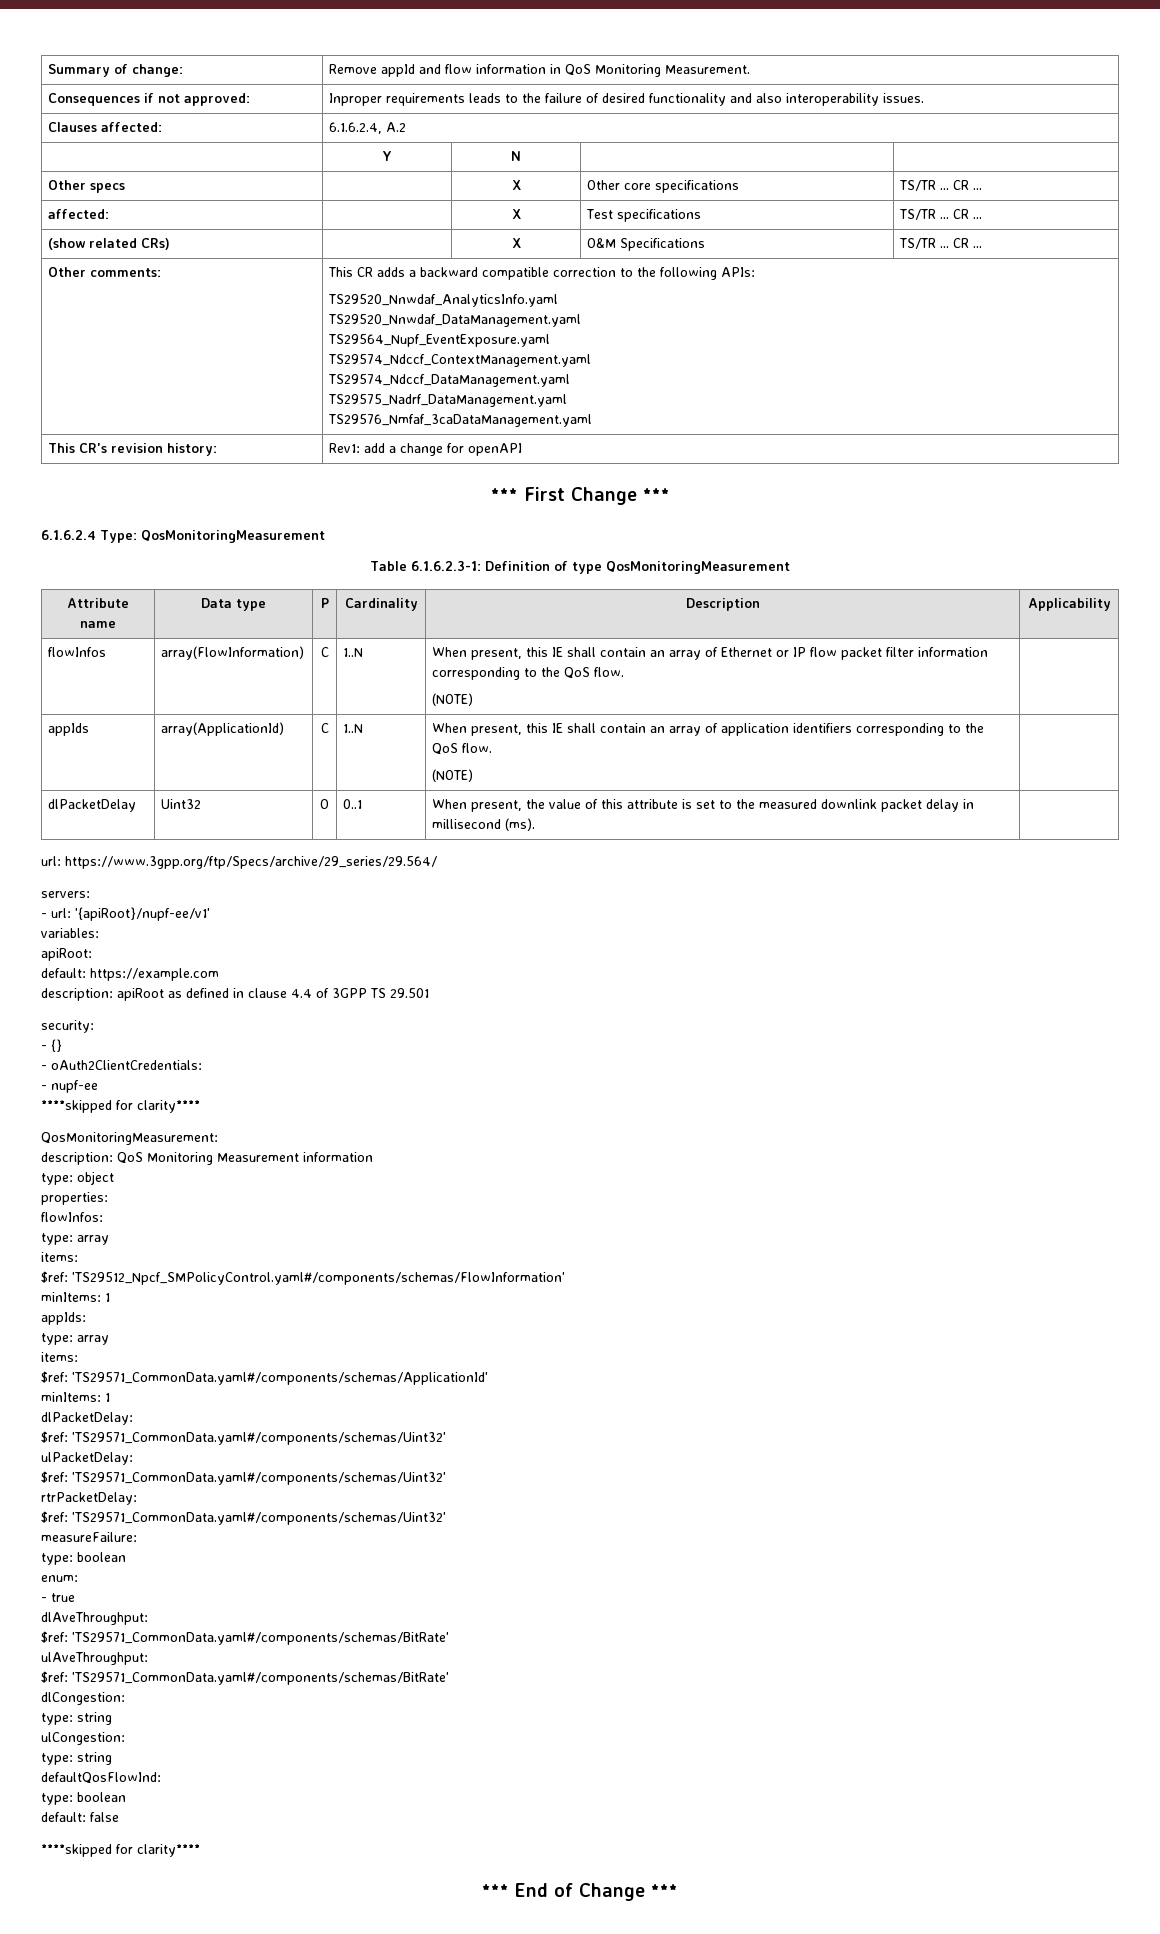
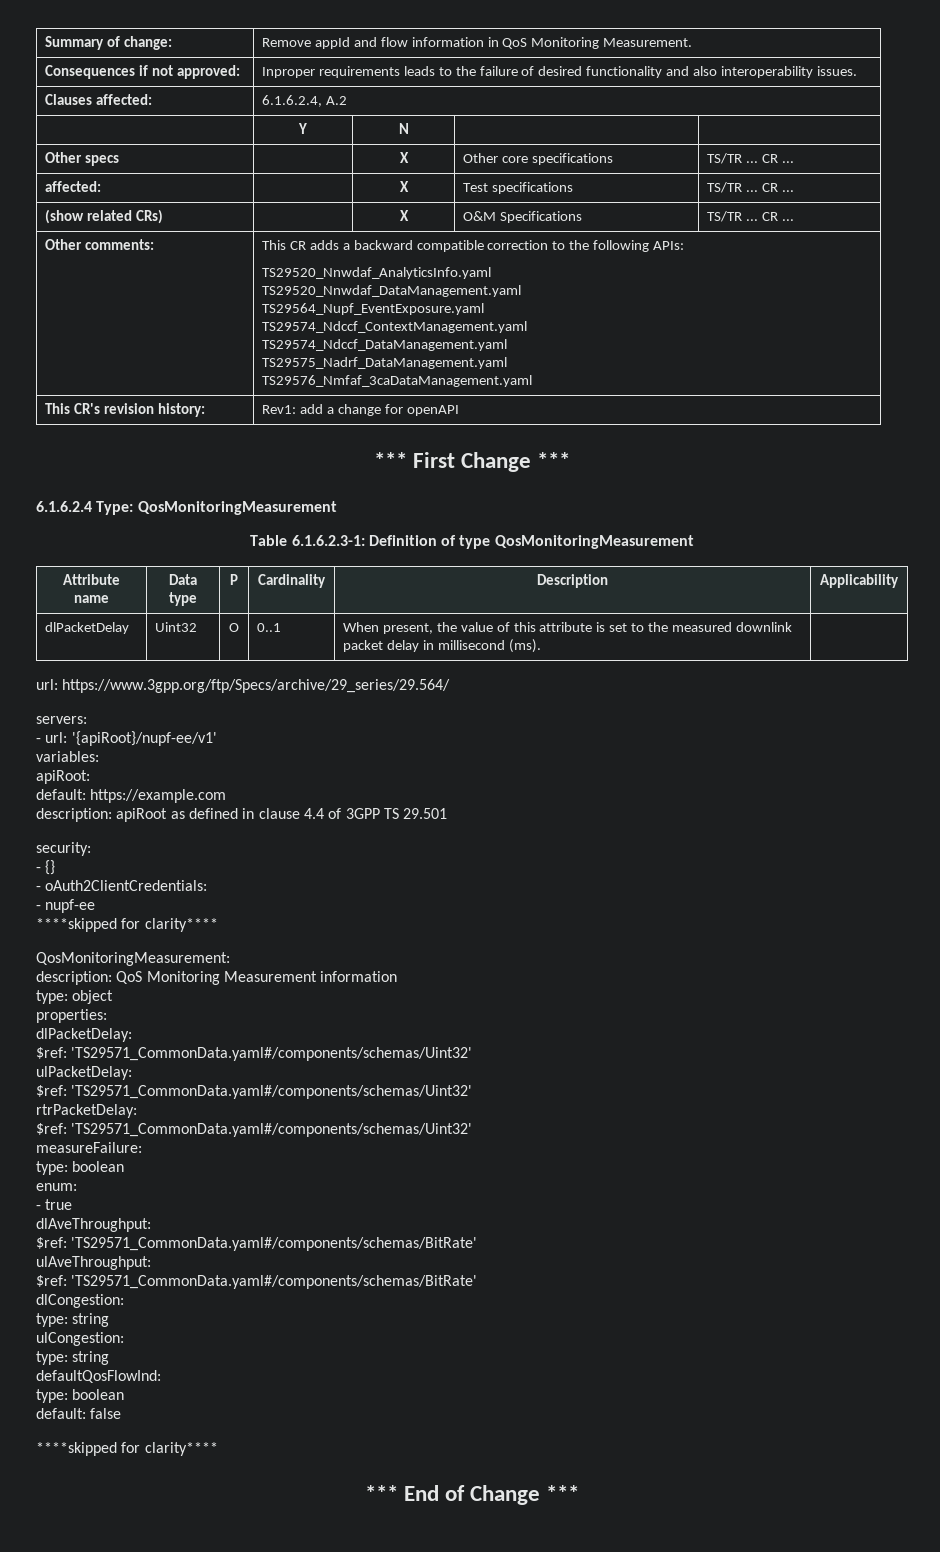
[48,647,107,657] [161,646,305,660] [320,647,329,657] [343,648,364,657] [432,647,989,660] [432,667,625,680] [432,693,474,706] [48,723,90,736] [161,722,285,736] [320,723,329,733] [343,724,364,733] [432,723,985,736] [432,743,493,755] [432,769,474,782] // flowInfos | array(FlowInformation) | C | 1..N | When present, this IE shall contain an array of Ethernet or IP flow packet filter information corresponding to the QoS flow. // (NOTE) | // appIds | array(ApplicationId) | C | 1..N | When present, this IE shall contain an array of application identifiers corresponding to the QoS flow. // (NOTE) | -> (899, 581) none
[41,1212,103,1222] [41,1233,109,1245] [41,1252,78,1262] [41,1271,565,1285] [41,1292,110,1302] [41,1312,86,1325] [41,1333,109,1345] [41,1352,78,1362] [41,1371,488,1385] [41,1392,110,1402] // flowInfos: // type: array // items: // $ref: 'TS29512_Npcf_SMPolicyControl.yaml#/components/schemas/FlowInformation' // minItems: 1 // appIds: // type: array // items: // $ref: 'TS29571_CommonData.yaml#/components/schemas/ApplicationId' // minItems: 1 -> (107, 1016) none

